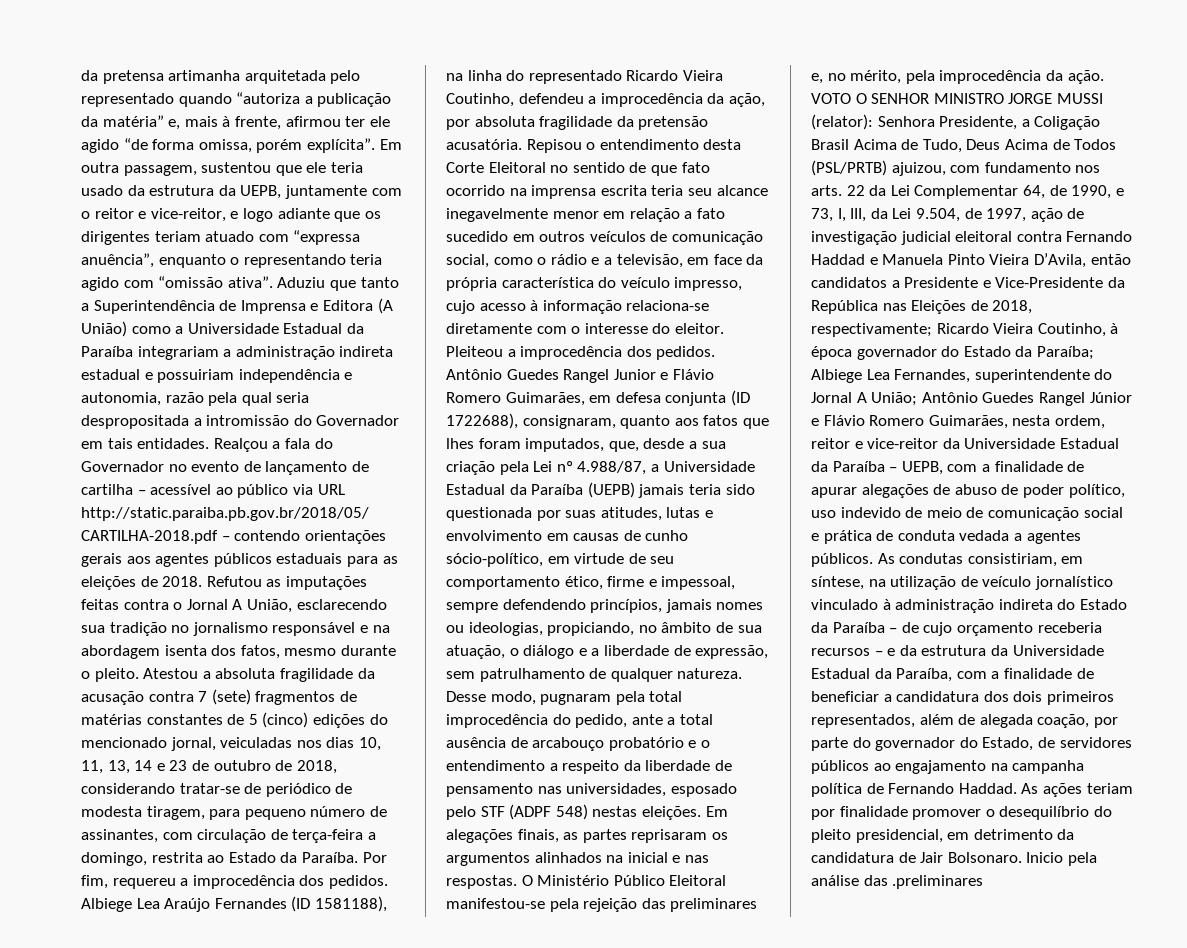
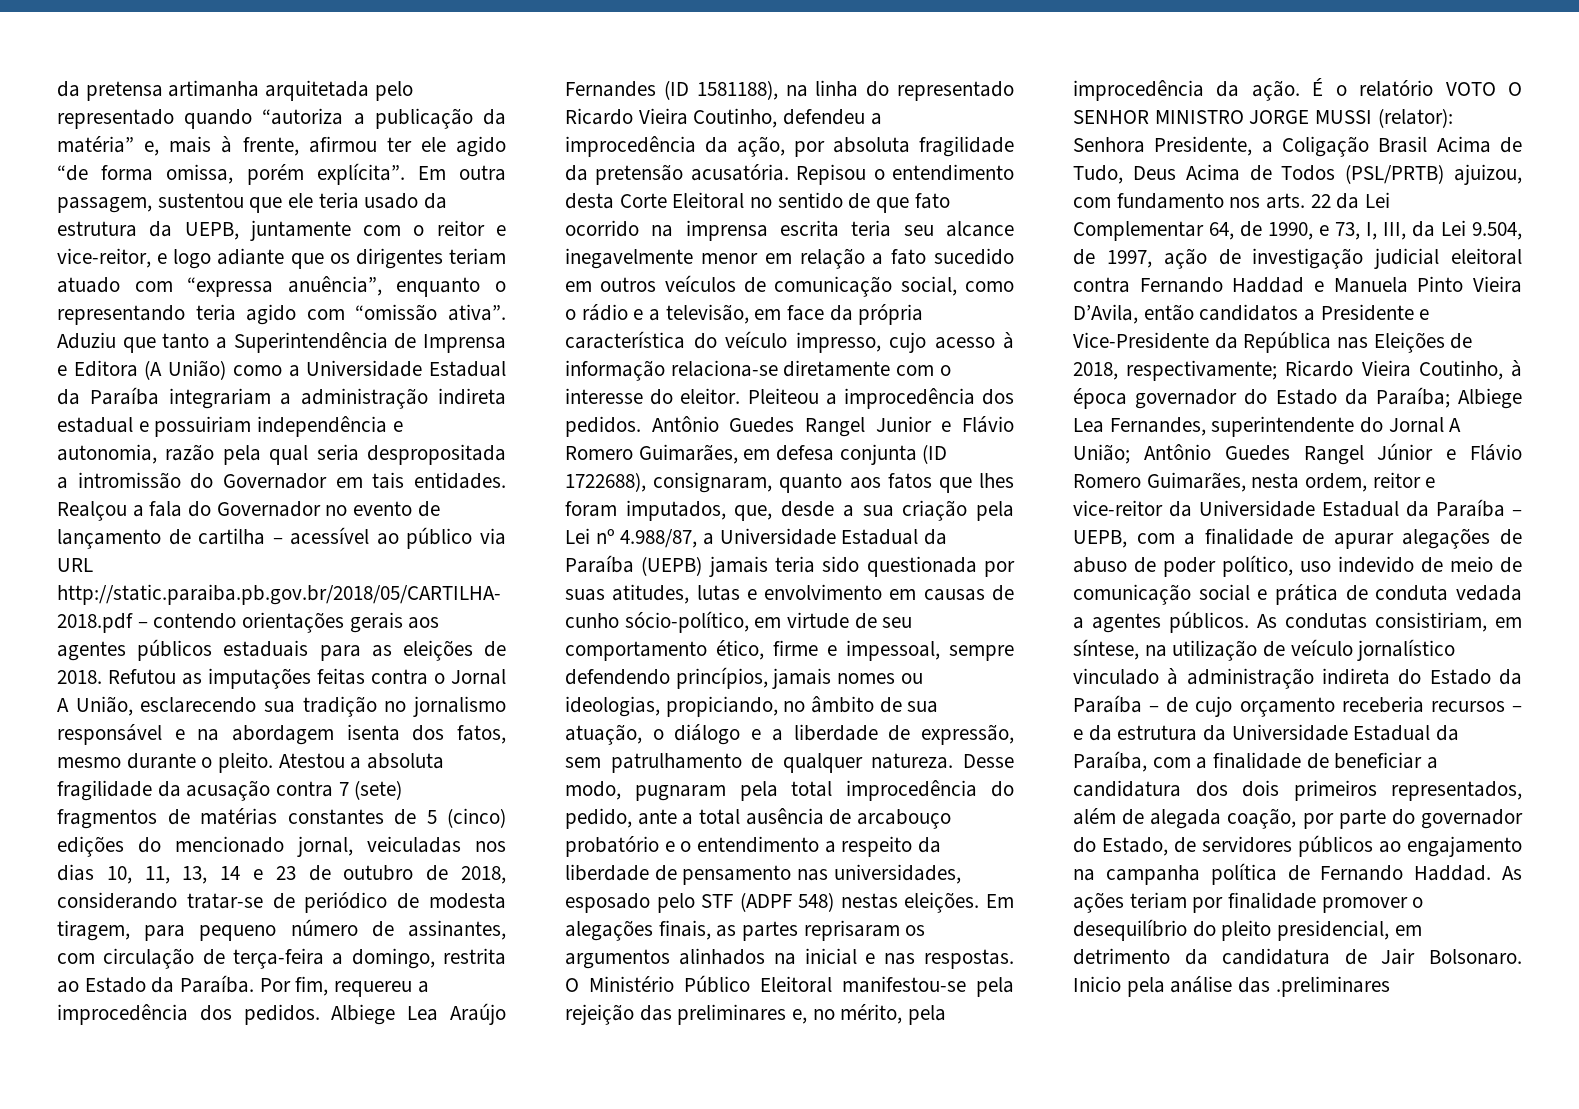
(1104, 77) none -> [1312,78,1434,97] É o relatório

